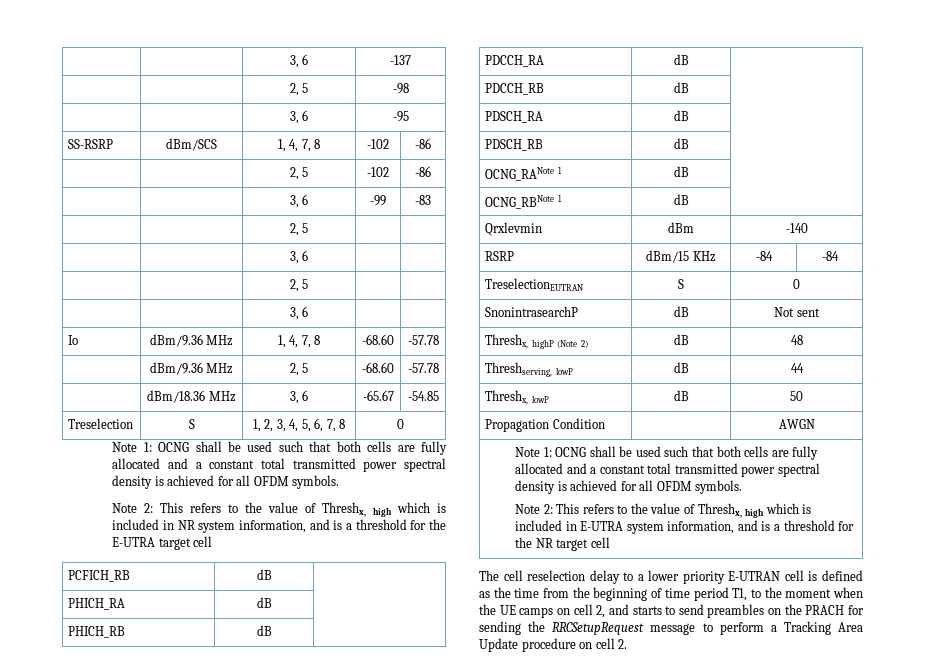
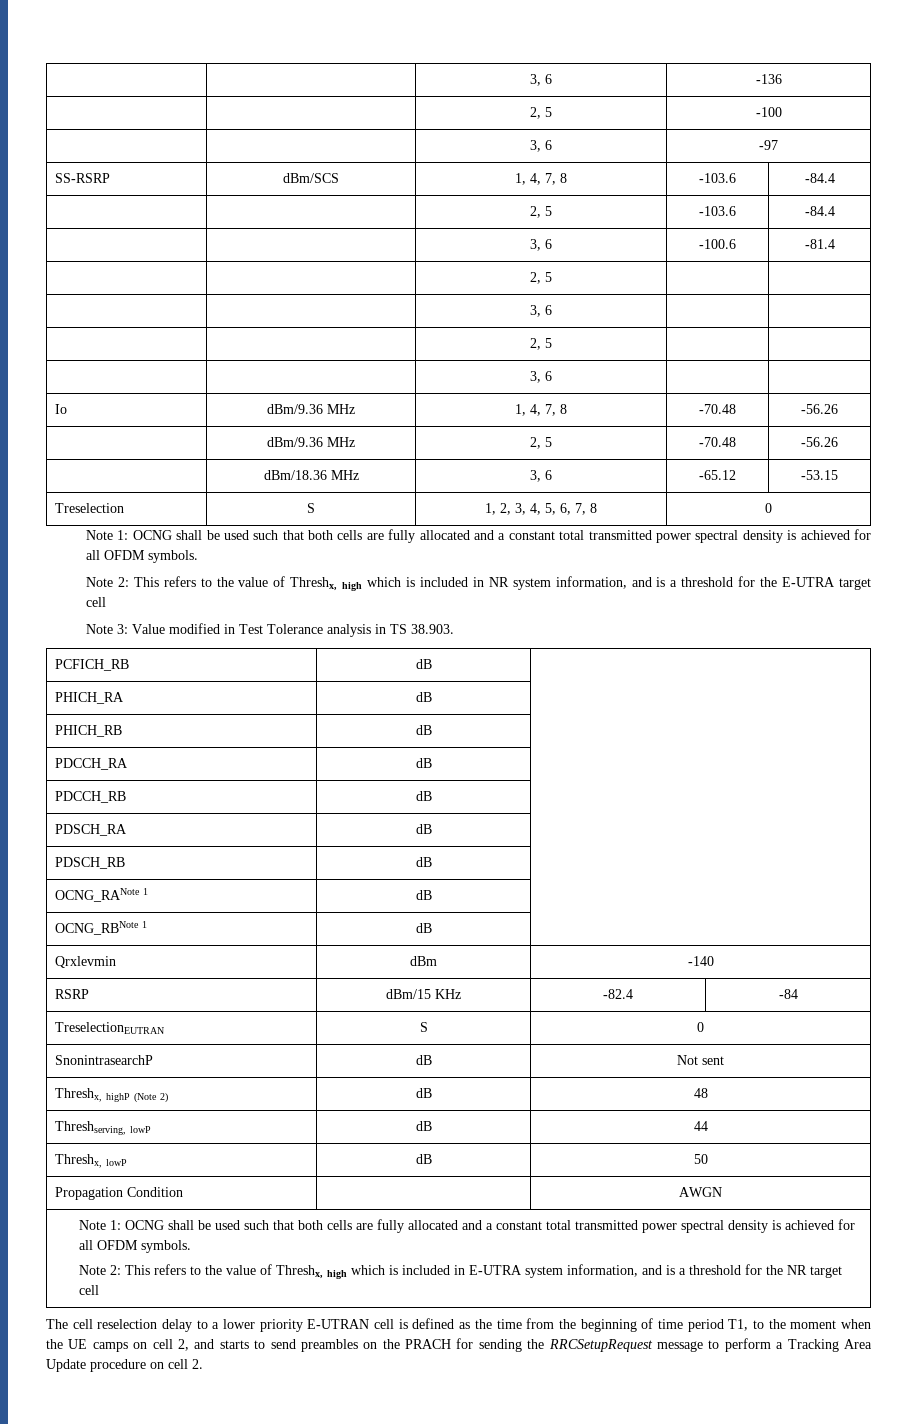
[289,54,309,68] [390,55,411,65] [289,83,309,96] [392,83,409,94] [289,110,309,124] [392,111,409,122] | | 3, 6 | -137 // | | 2, 5 | -98 // | | 3, 6 | -95 -> [530,74,552,86] [755,74,782,84] [530,107,552,119] [755,107,782,117] [530,140,552,152] [759,140,778,150] | | 3, 6 | -136 // | | 2, 5 | -100 // | | 3, 6 | -97
[367,139,389,149] [415,138,431,149] [289,167,309,180] [367,167,389,177] [415,166,431,177] [289,194,309,208] [370,195,386,206] [415,195,431,205] -102 | -86 // | | 2, 5 | -102 | -86 // | | 3, 6 | -99 | -83 -> [699,173,736,183] [804,173,835,183] [530,206,552,218] [699,206,736,216] [804,206,835,216] [530,239,552,251] [699,239,736,249] [804,239,835,249] -103.6 | -84.4 // | | 2, 5 | -103.6 | -84.4 // | | 3, 6 | -100.6 | -81.4
[362,334,394,345] [407,335,439,345] -68.60 | -57.78 -> [699,404,736,414] [801,404,838,414] -70.48 | -56.26
[362,362,394,373] [407,363,439,373] -68.60 | -57.78 -> [699,437,736,447] [801,437,838,447] -70.48 | -56.26
[362,390,394,401] [407,391,439,401] -65.67 | -54.85 -> [699,470,736,480] [801,470,838,480] -65.12 | -53.15
(213, 541) none -> [85,623,454,637] // Note 3: Value modified in Test Tolerance analysis in TS 38.903.
[755,251,773,261] -84 -> [603,989,633,999] -82.4

